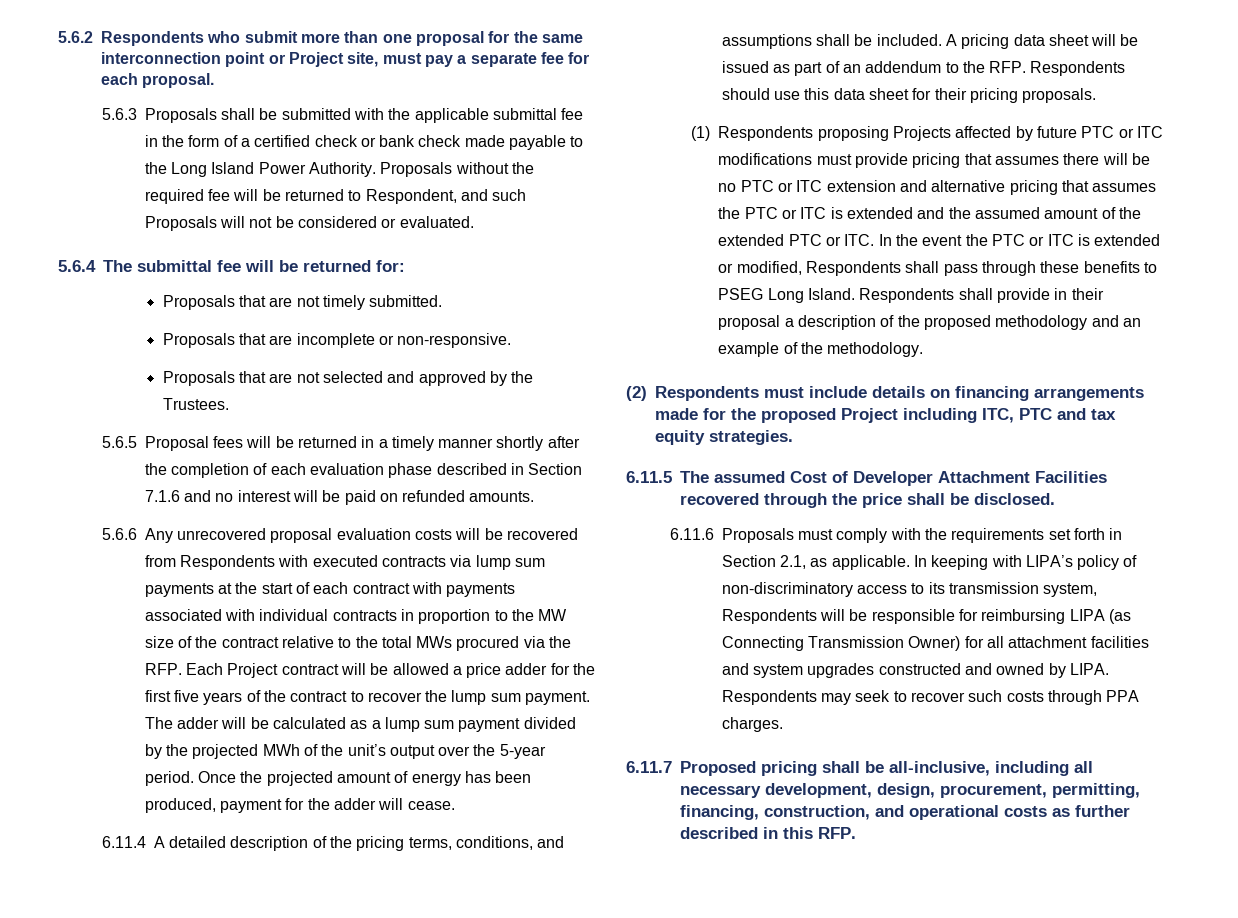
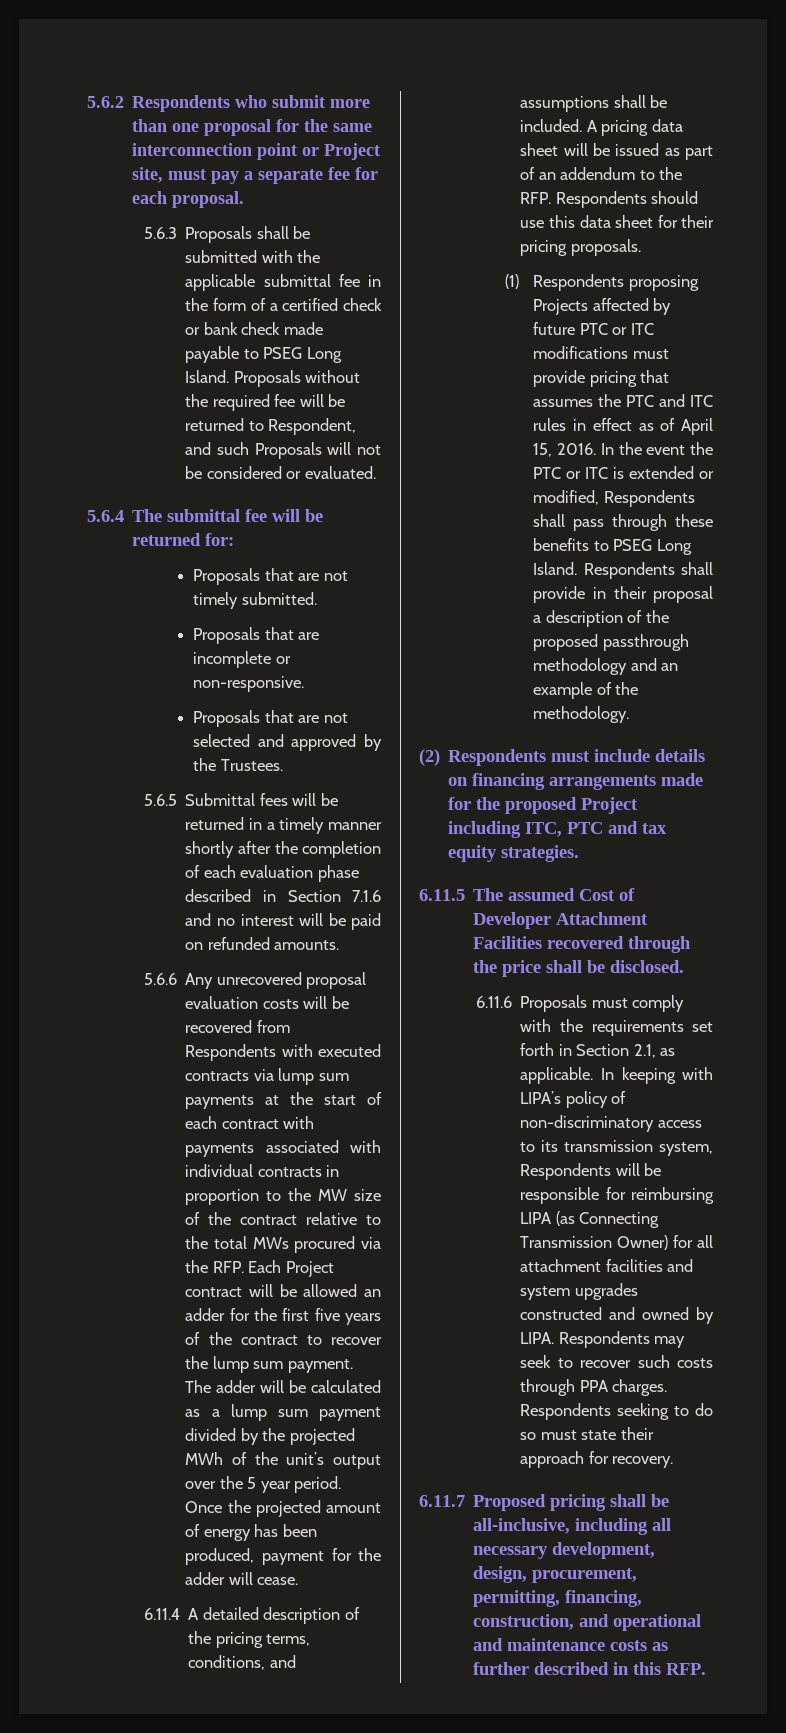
[144,162,376,177] the Long Island Power Authority. -> [263,347,342,363] [185,370,230,383] PSEG Long Island.
[144,436,209,451] Proposal -> [185,793,256,806] Submittal
[452,663,502,678] a price -> [364,1289,381,1297] an
[499,744,546,759] 5-year -> [247,1477,291,1493] 5 year
[1063,153,1150,165] [718,180,1157,195] [718,207,1141,219] [718,234,875,246] there will be no PTC or ITC extension and alternative pricing that assumes the PTC or ITC is extended and the assumed amount of the extended PTC or ITC. -> [598,394,713,407] [533,418,713,435] [533,443,597,457] the PTC and ITC rules in effect as of April 15, 2016.
(991, 322) none -> [602,634,689,651] passthrough
(783, 724) none -> [520,1403,713,1420] [520,1427,654,1440] [520,1451,674,1468] Respondents seeking to do so must state their approach for recovery.
(999, 812) none -> [473,1638,606,1651] and maintenance

